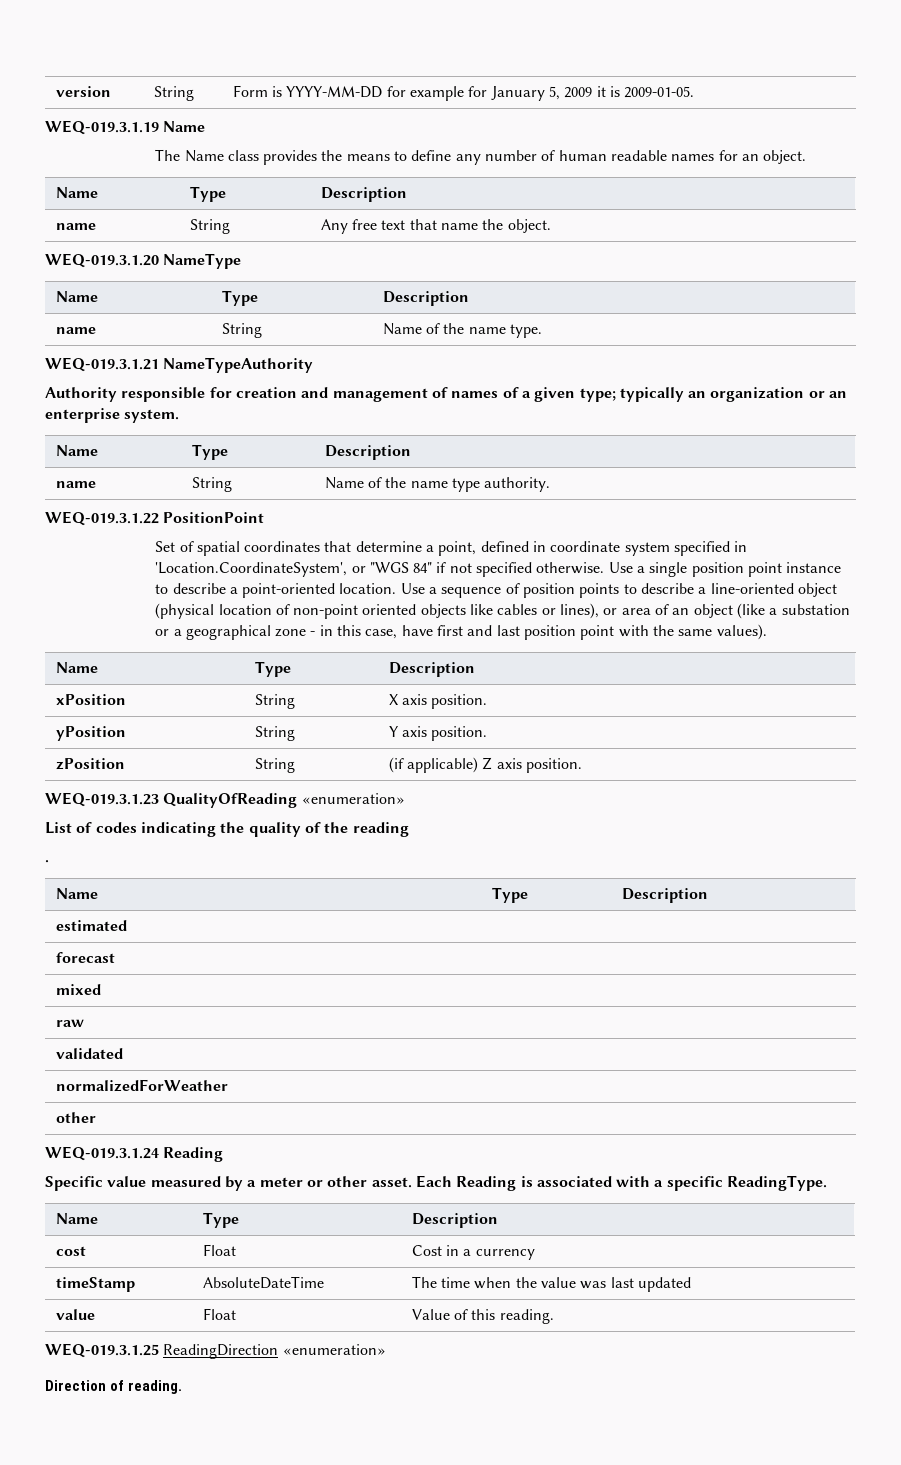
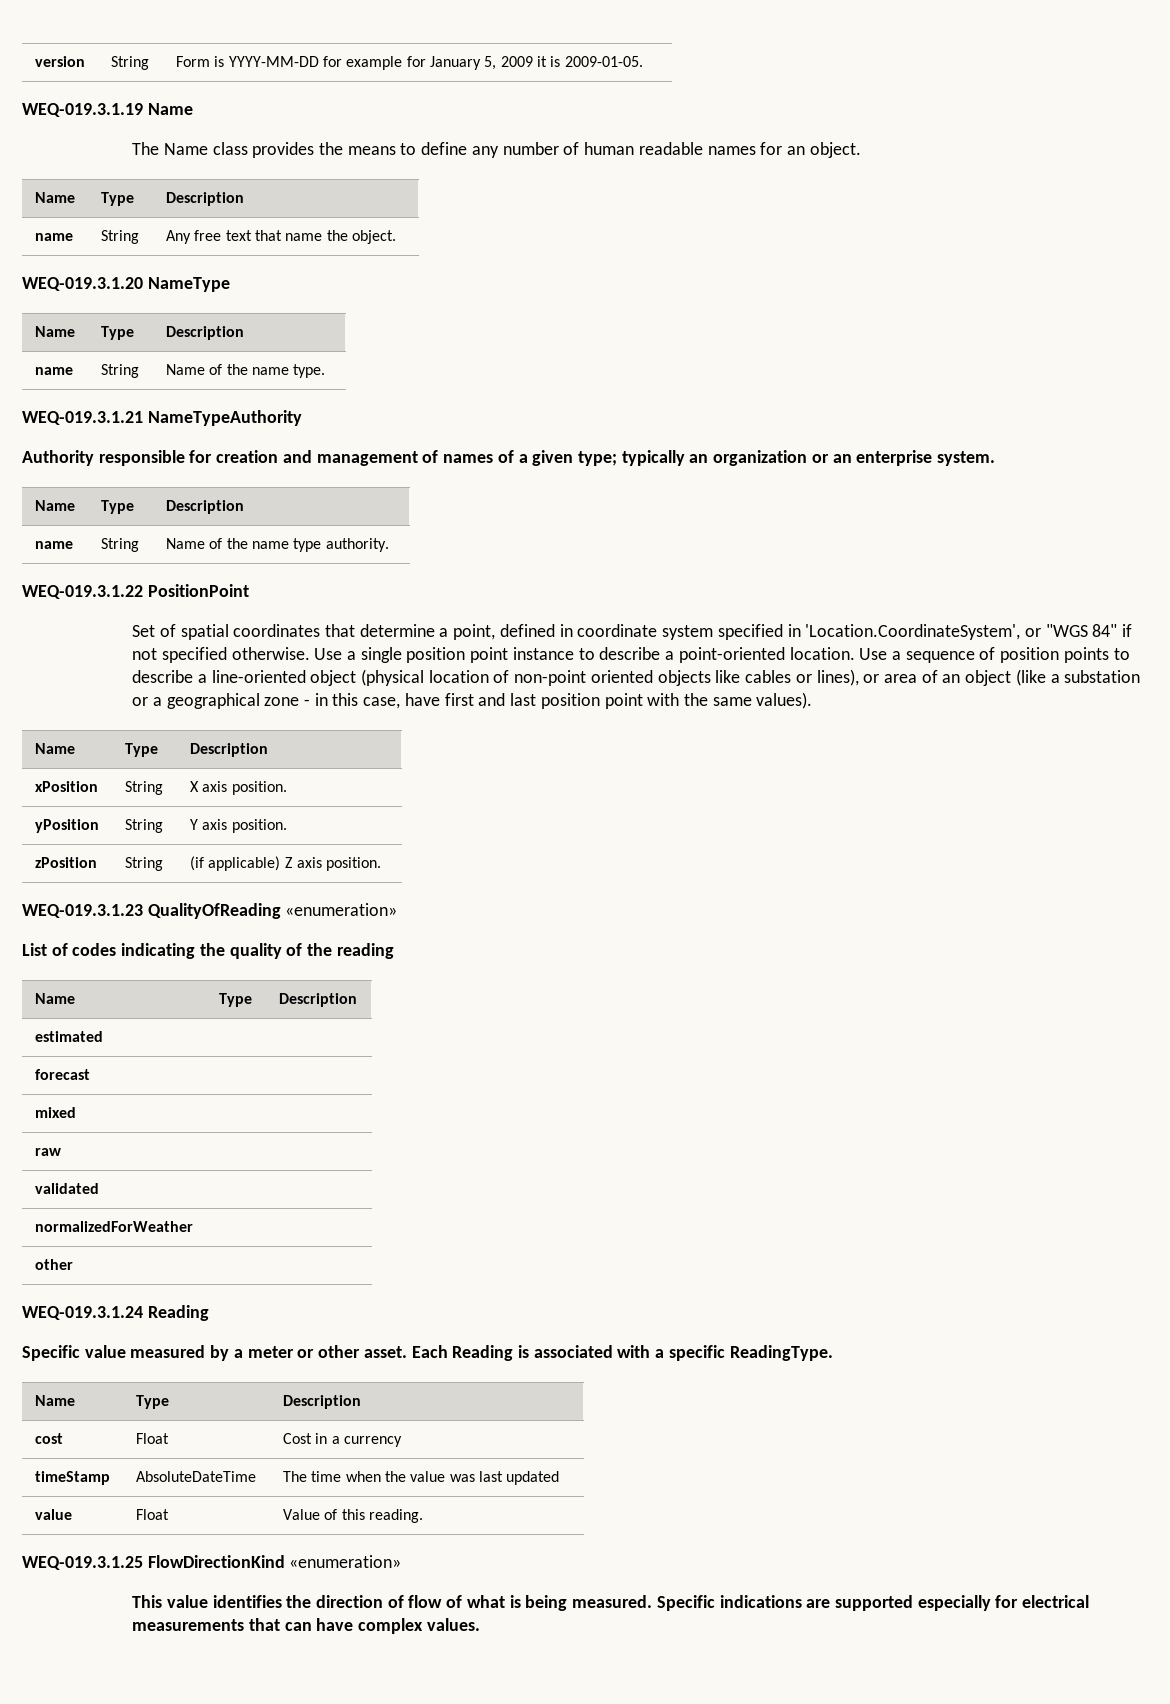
[45,860,49,863] // . -> (394, 951) none
[163,1344,386,1359] [45,1380,182,1394] ReadingDirection «enumeration» // Direction of reading. -> [147,1555,402,1568] [132,1595,1090,1611] [132,1618,480,1634] FlowDirectionKind «enumeration» // This value identifies the direction of flow of what is being measured. Specific indications are supported especially for electrical measurements that can have complex values.

